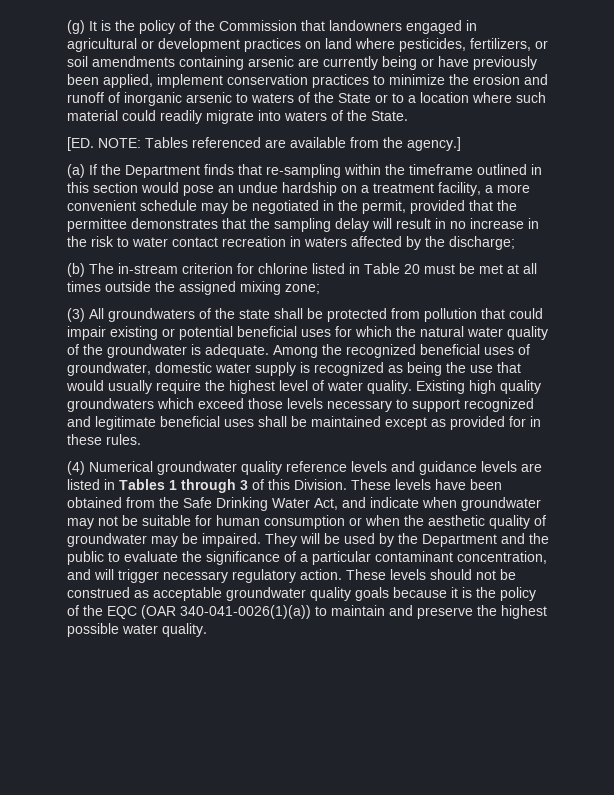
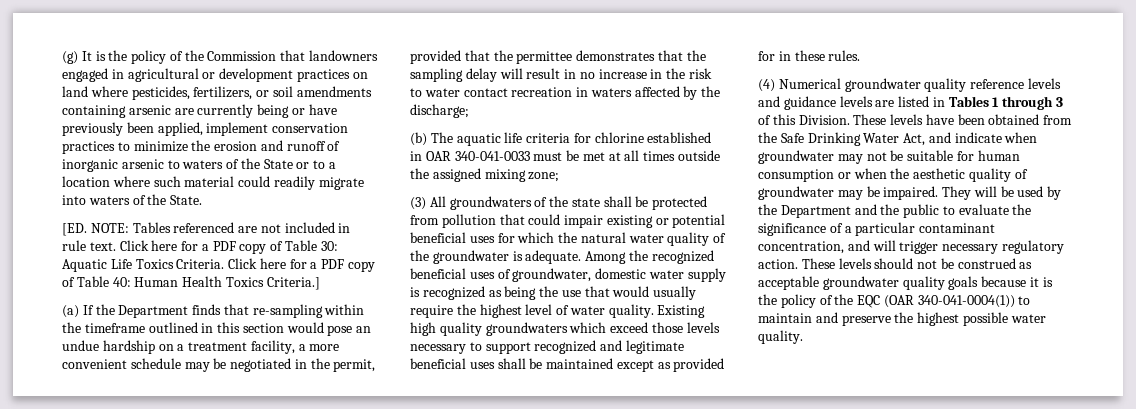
[290,137,461,151] available from the agency.] -> [260,222,351,233] [62,240,338,254] [62,258,376,272] [62,276,320,290] not included in rule text. Click here for a PDF copy of Table 30: Aquatic Life Toxics Criteria. Click here for a PDF copy of Table 40: Human Health Toxics Criteria.]
[118,263,420,274] in-stream criterion for chlorine listed in Table 20 -> [456,132,712,146] [410,151,530,161] aquatic life criteria for chlorine established in OAR 340-041-0033
[180,605,311,619] 340-041-0026(1)(a)) -> [917,295,1015,308] 340-041-0004(1))

